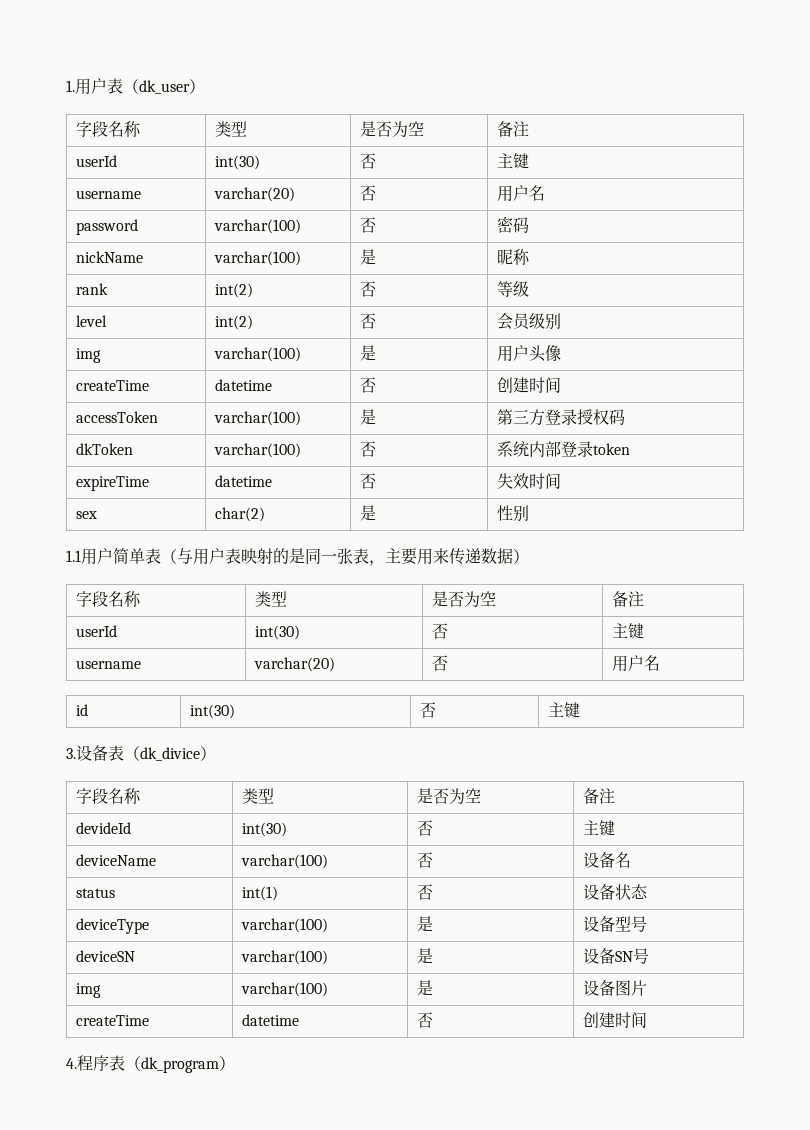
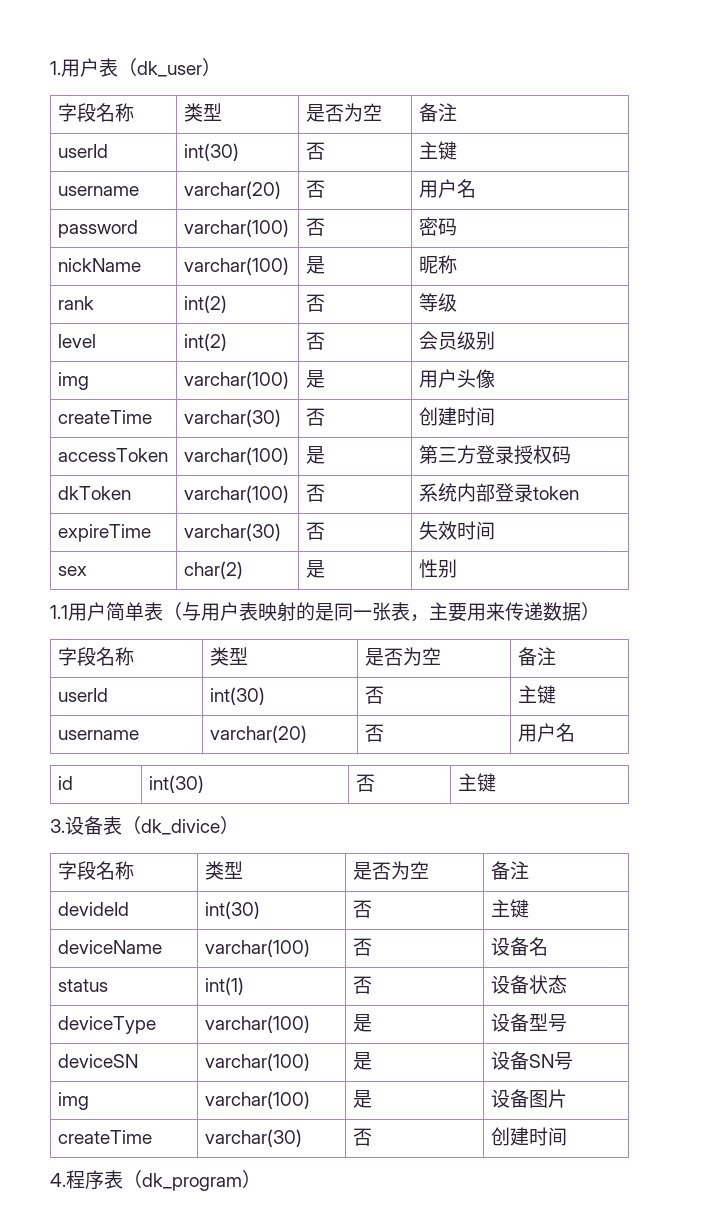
[214,379,272,391] datetime -> [183,409,281,427] varchar(30)
[214,475,272,487] datetime -> [183,523,281,541] varchar(30)
[241,1014,299,1026] datetime -> [204,1129,302,1147] varchar(30)

